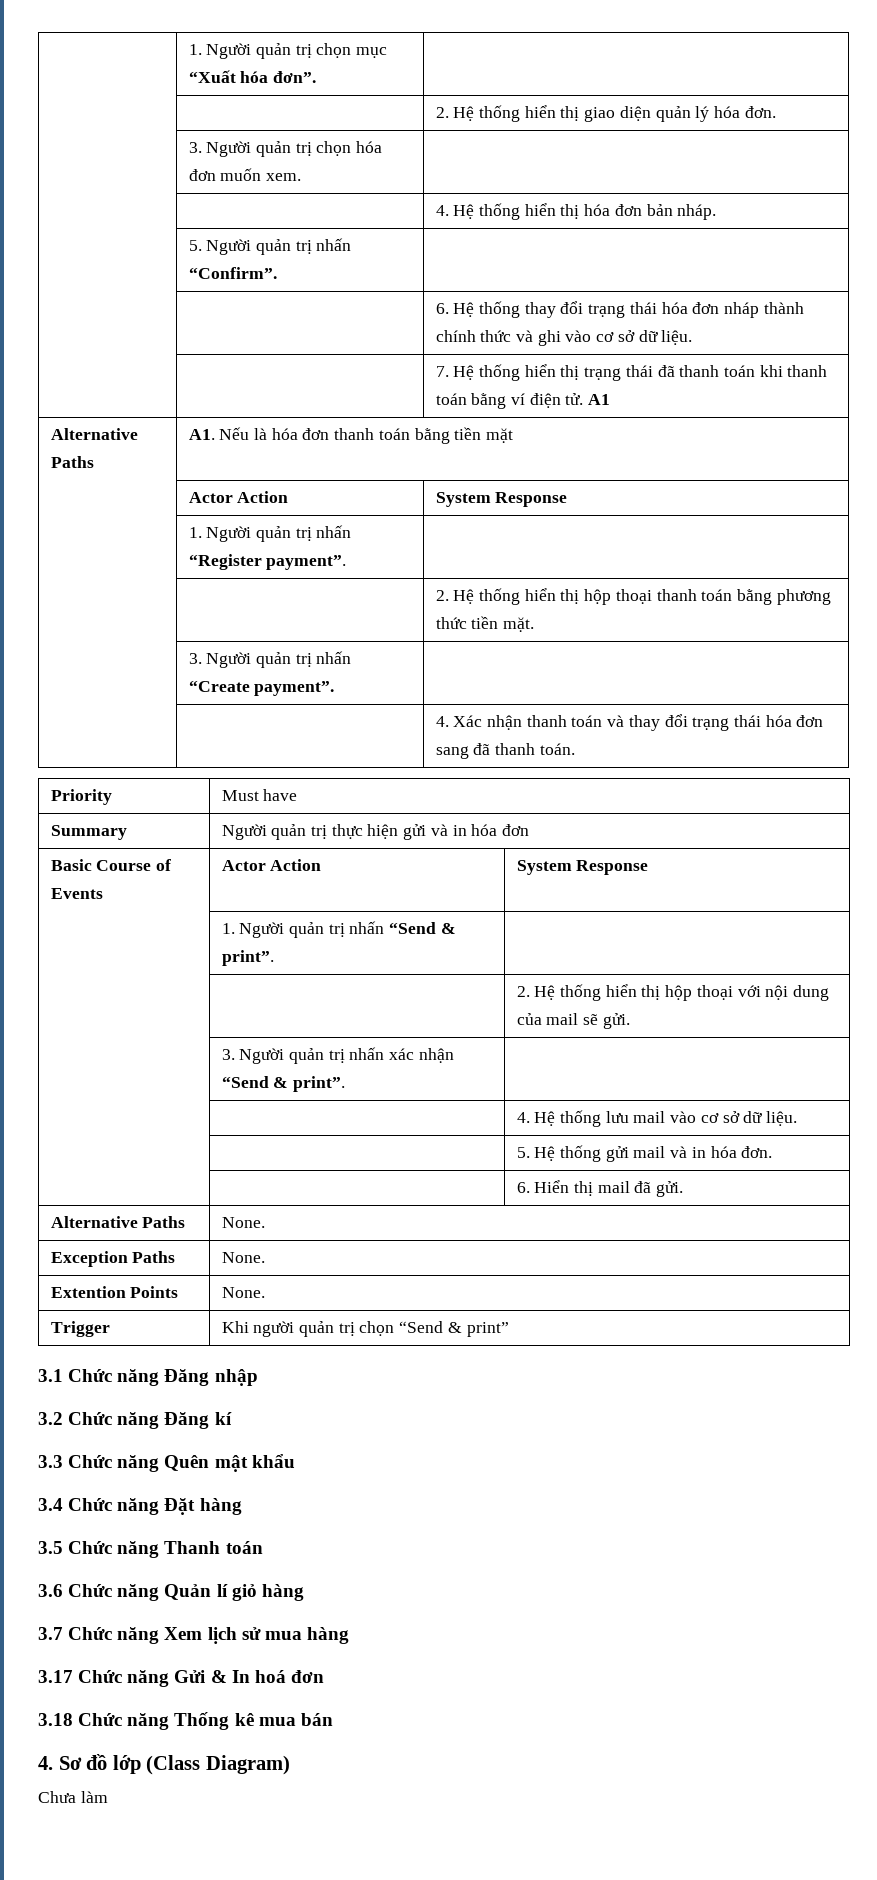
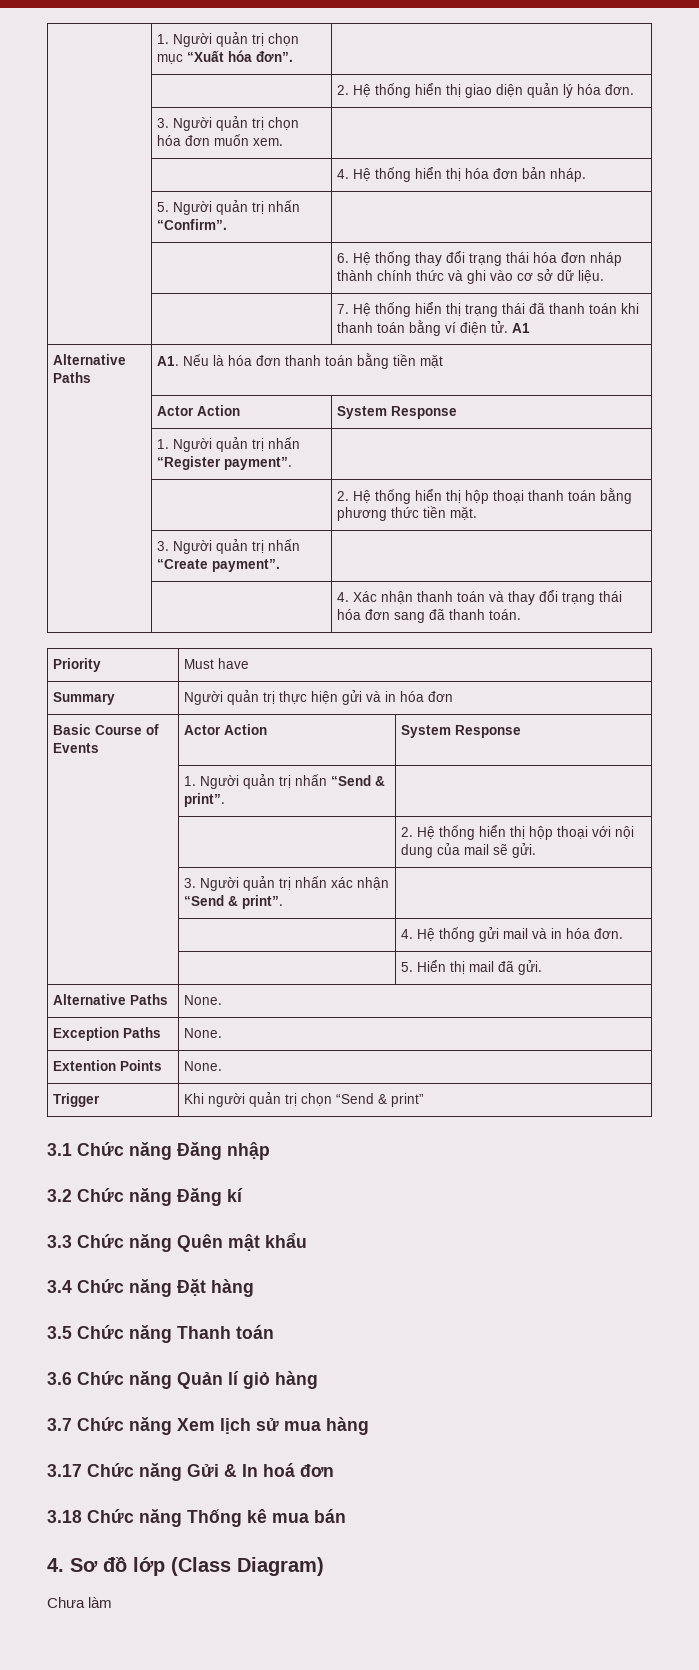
[605,1111,798,1126] [516,1145,601,1162] lưu mail vào cơ sở dữ liệu. // | | 5. Hệ thống -> (476, 934) none
[516,1182,530,1193] 6. -> [401,962,414,972] 5.

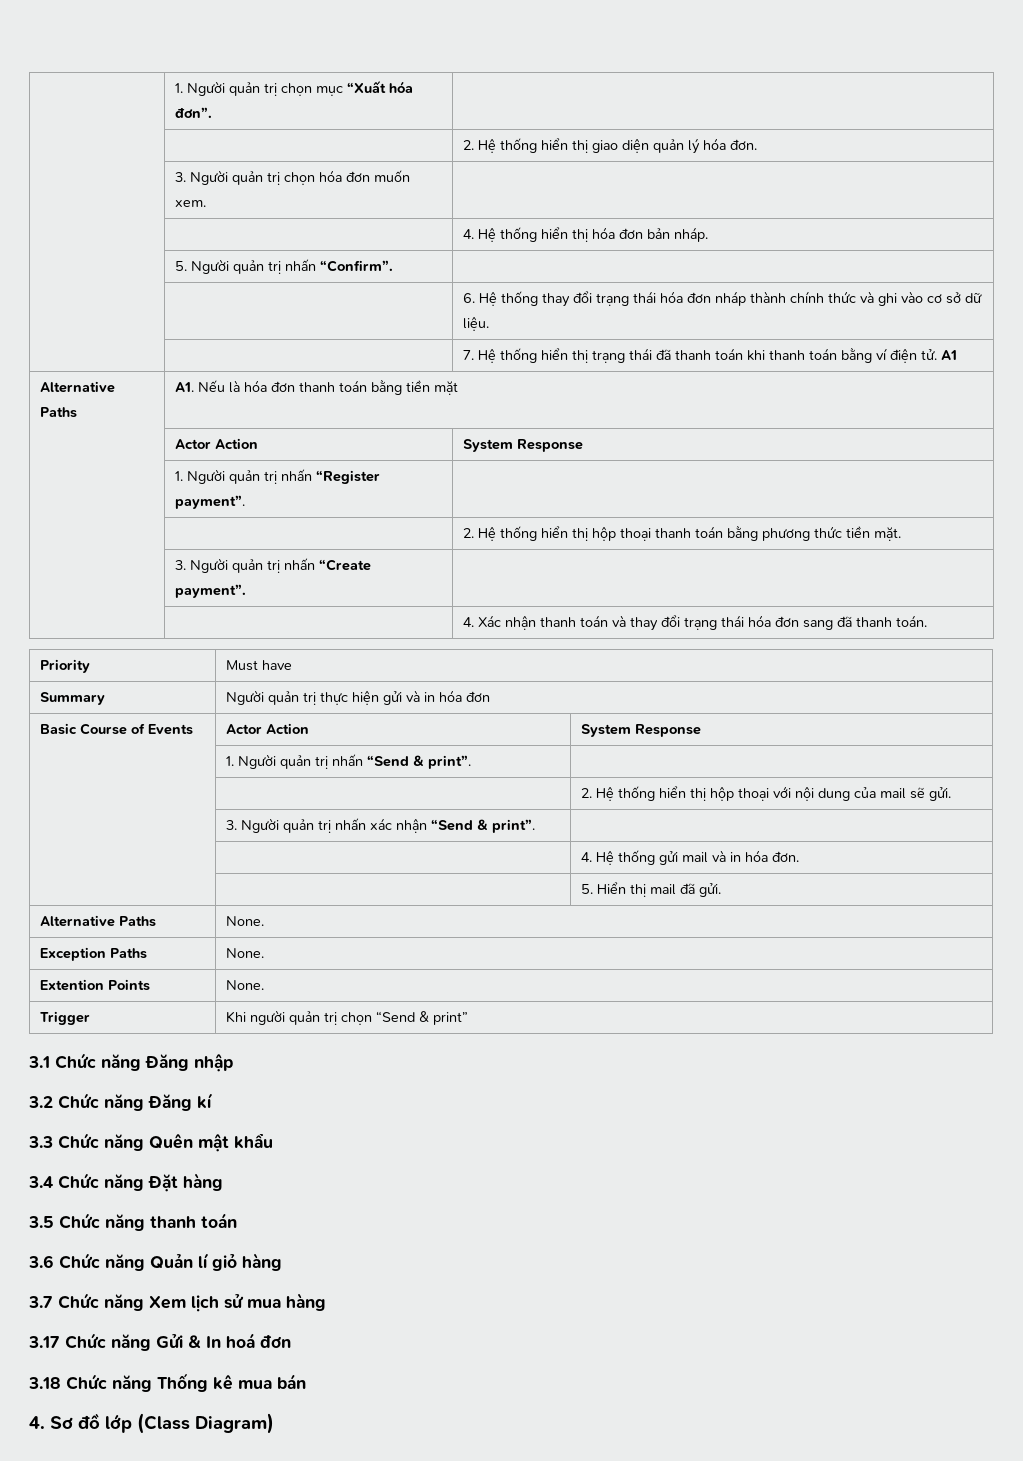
[177,1326,231,1339] Thanh -> [150,1216,196,1228] thanh
[47,1597,113,1608] // Chưa làm -> (274, 1423) none

